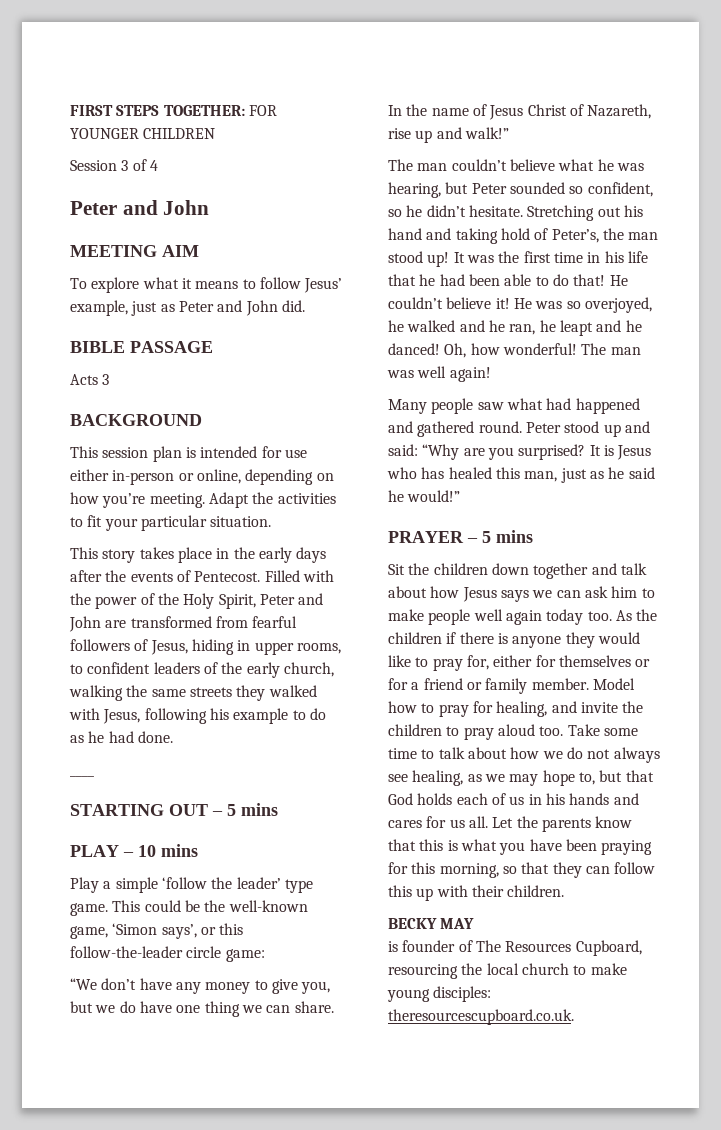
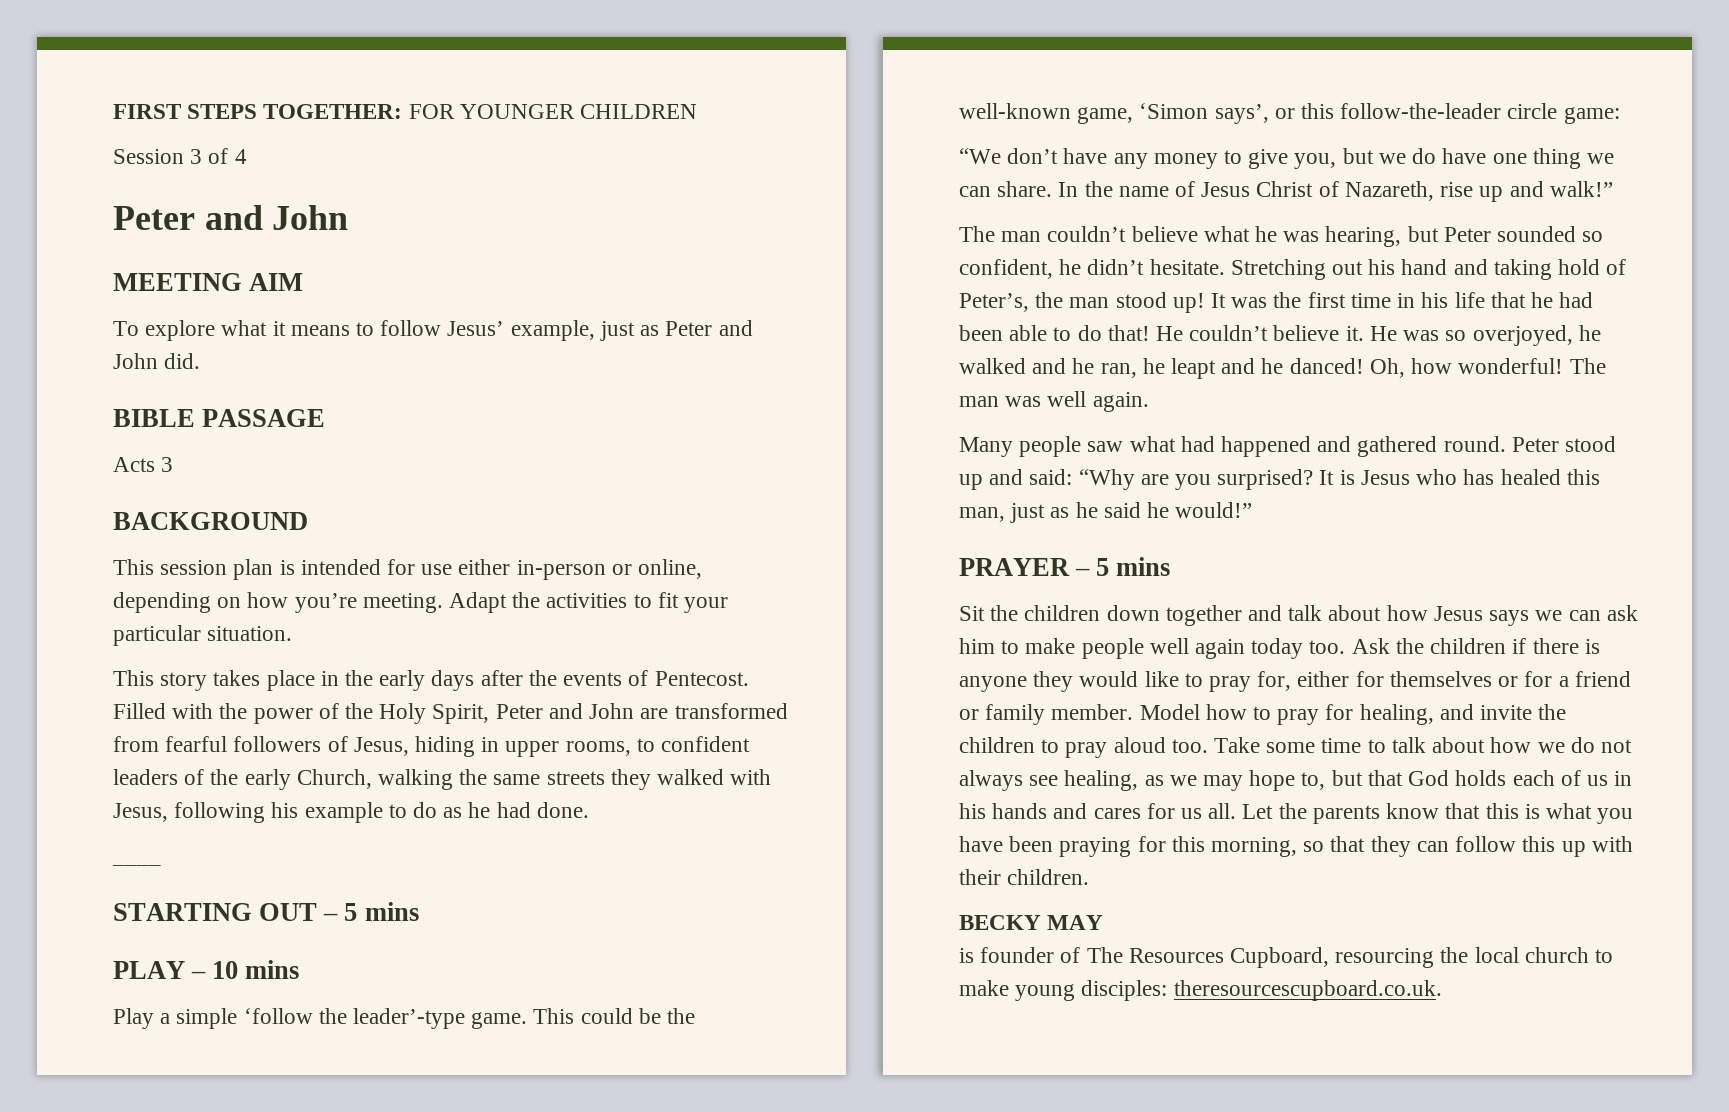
[283,662,334,677] church, -> [296,769,372,789] Church,
[236,877,313,893] leader’ type -> [353,1008,466,1029] leader’-type
[388,209,402,217] so -> (1053, 269) none
[495,298,510,309] it! -> [1345,326,1364,341] it.
[449,367,491,382] again! -> [1092,392,1149,412] again.
[615,610,632,621] As -> [1351,638,1390,654] Ask

